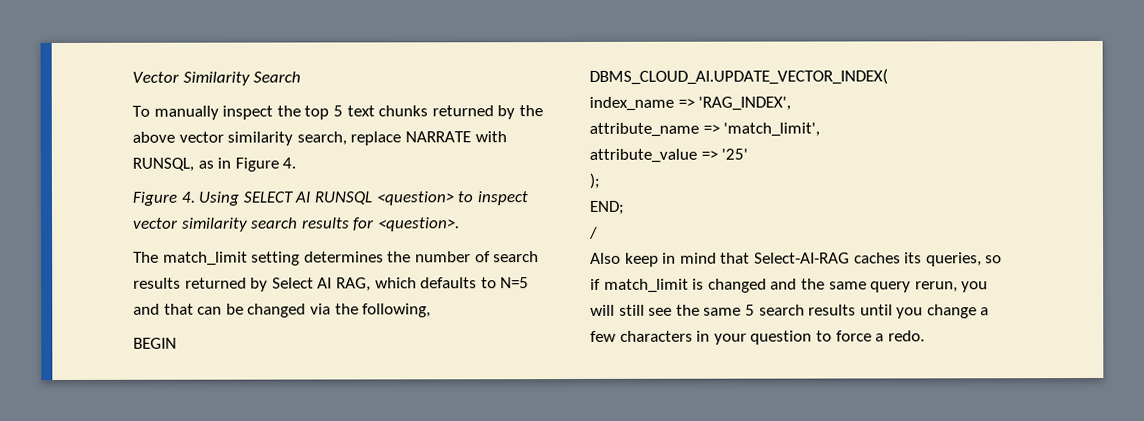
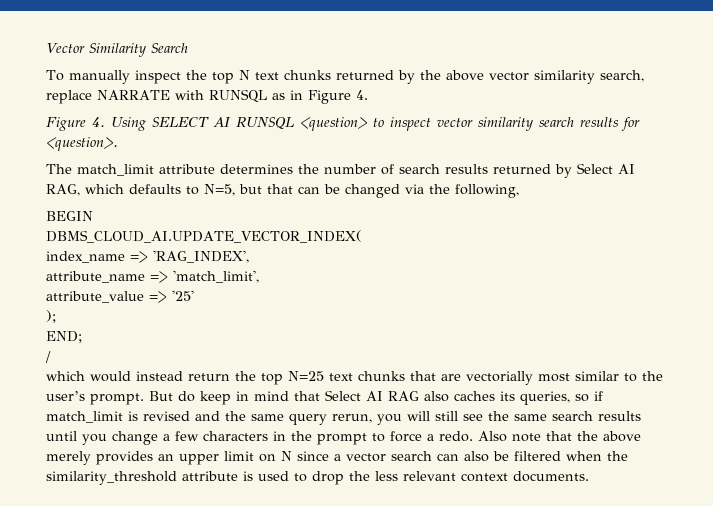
[332,105,343,117] 5 -> [238,70,250,80] N
[132,157,194,172] RUNSQL, -> [208,89,267,103] RUNSQL
[251,251,301,266] setting -> [159,164,215,174] attribute
[500,277,530,289] [133,303,160,315] N=5 and -> [204,184,262,196] N=5, but
[590,252,850,267] Also keep in mind that Select-AI-RAG -> [46,371,663,385] [46,390,449,405] which would instead return the top N=25 text chunks that are vectorially most similar to the user’s prompt. But do keep in mind that Select AI RAG also
[707,278,767,293] changed -> [143,411,190,421] revised
[744,304,755,316] 5 -> (547, 417) none
[713,330,813,345] your question -> [291,431,367,445] the prompt
(925, 336) none -> [478,431,641,442] [46,451,628,465] [46,471,589,485] Also note that the above merely provides an upper limit on N since a vector search can also be filtered when the similarity_threshold attribute is used to drop the less relevant context documents.

